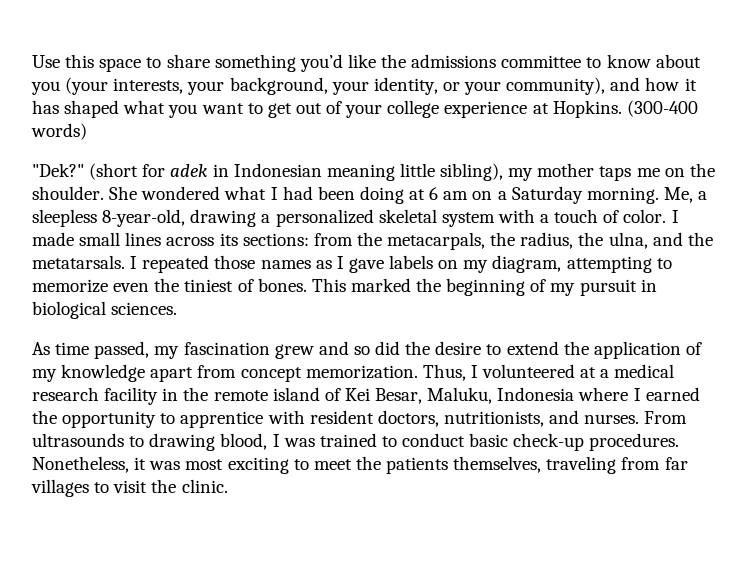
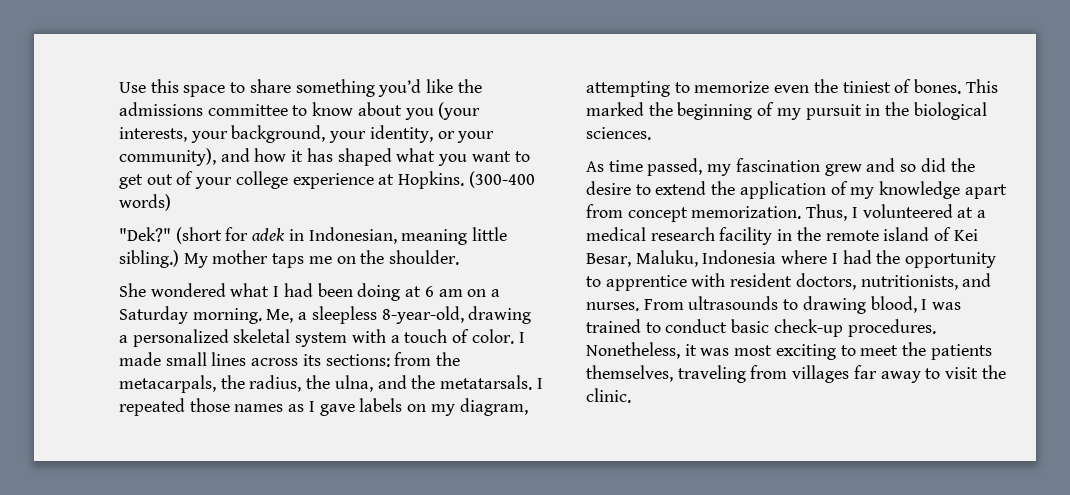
[233,163,322,177] Indonesian -> [308,227,397,244] Indonesian,
[440,163,534,181] sibling), my -> [119,250,208,268] sibling.) My
(104, 193) none -> (460, 257) //
(657, 285) none -> [885,102,910,116] the
[645,387,700,401] earned -> [842,250,872,264] had
[664,457,688,470] [31,479,89,497] far villages -> [792,365,921,383] villages far away

